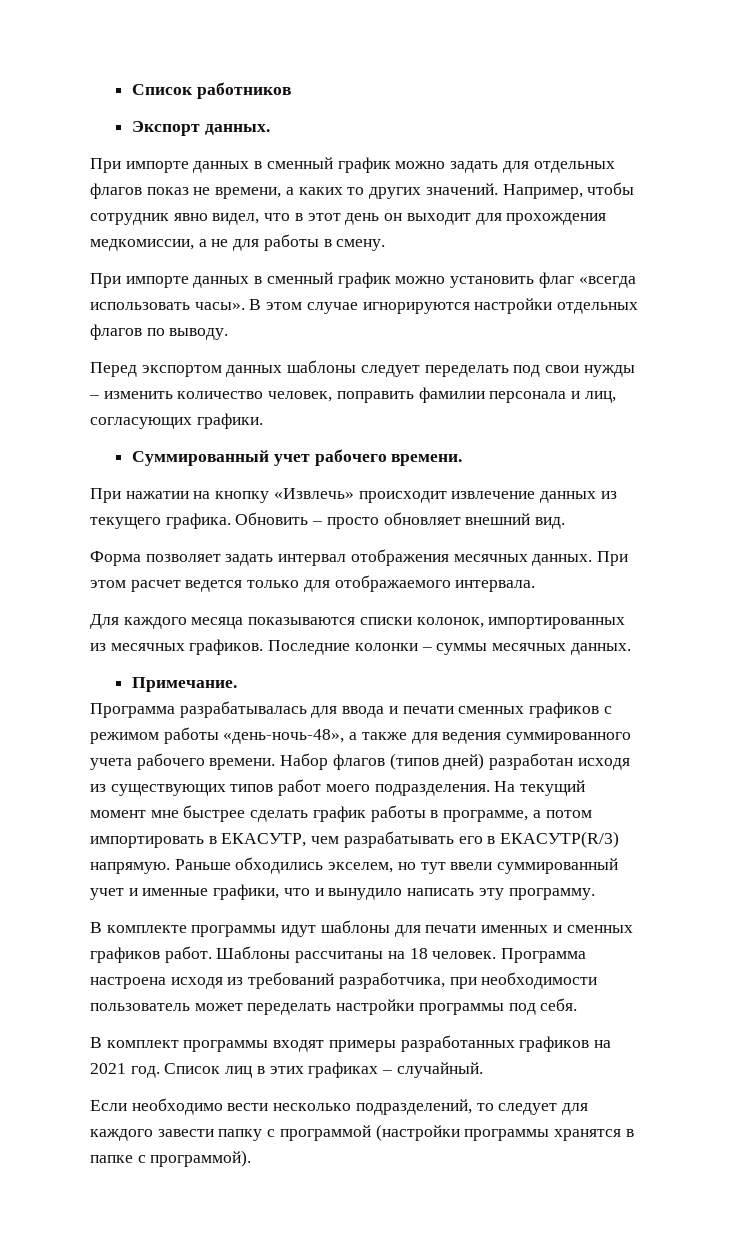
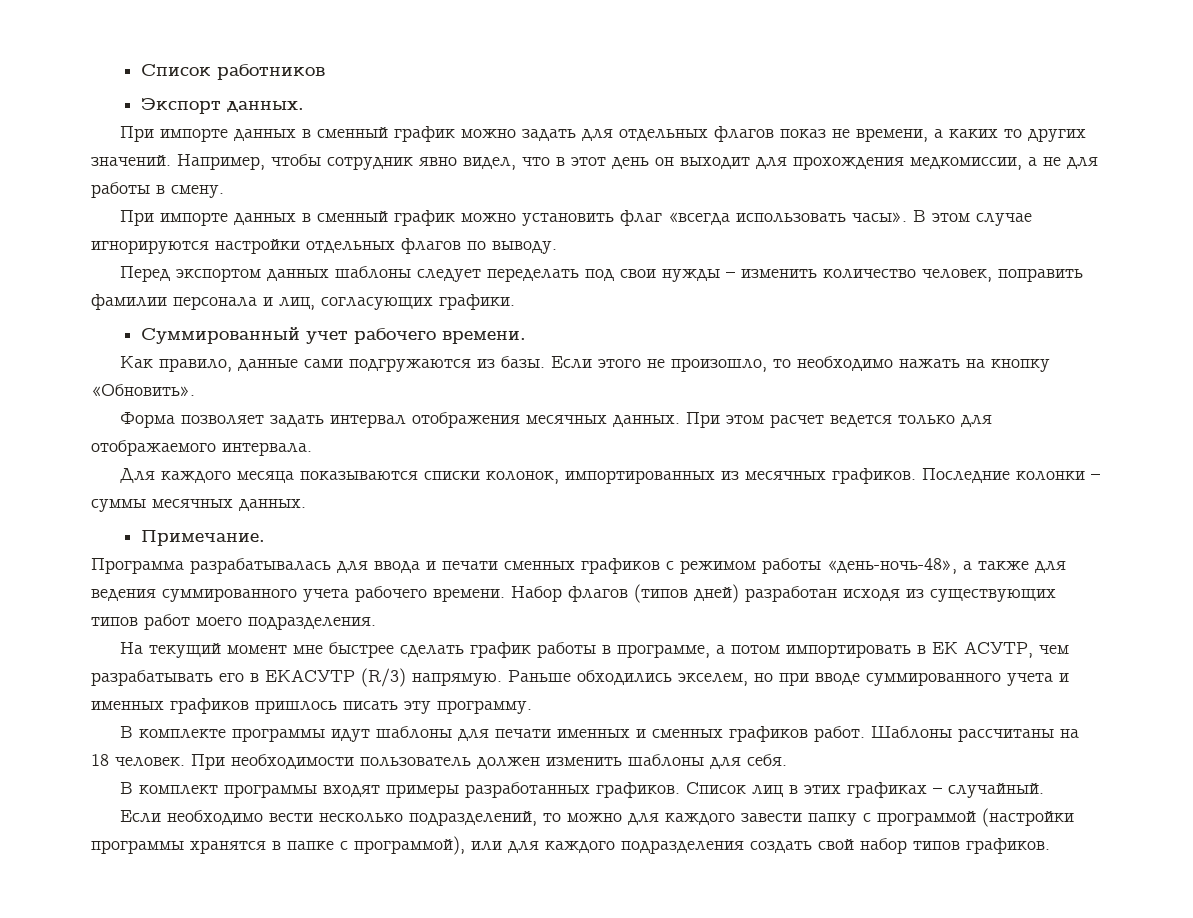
[90,488,617,503] [90,512,566,529] При нажатии на кнопку «Извлечь» происходит извлечение данных из текущего графика. Обновить – просто обновляет внешний вид. -> [119,356,1050,372] [91,384,195,396] Как правило, данные сами подгружаются из базы. Если этого не произошло, то необходимо нажать на кнопку «Обновить».
(490, 790) none -> (376, 623) //
[221,833,307,847] ЕКАСУТР, -> [931,641,1033,658] ЕК АСУТР,
[500,831,620,848] ЕКАСУТР(R/3) -> [265,668,406,687] ЕКАСУТР (R/3)
[420,858,619,874] [90,884,475,900] тут ввели суммированный учет и именные графики, что и вынудило написать -> [779,672,1069,686] [91,698,398,714] при вводе суммированного учета и именных графиков пришлось писать
[501,948,587,963] [90,972,598,989] [90,999,536,1015] Программа настроена исходя из требований разработчика, при необходимости пользователь может переделать настройки программы под -> [191,754,741,770] При необходимости пользователь должен изменить шаблоны для
[519,1036,612,1052] [90,1063,160,1078] графиков на 2021 год. -> [595,782,680,798] графиков.
[498,1103,558,1115] следует -> [566,813,622,822] можно
[150,1150,252,1167] программой). -> [354,836,1050,855] программой), или для каждого подразделения создать свой набор типов графиков.

